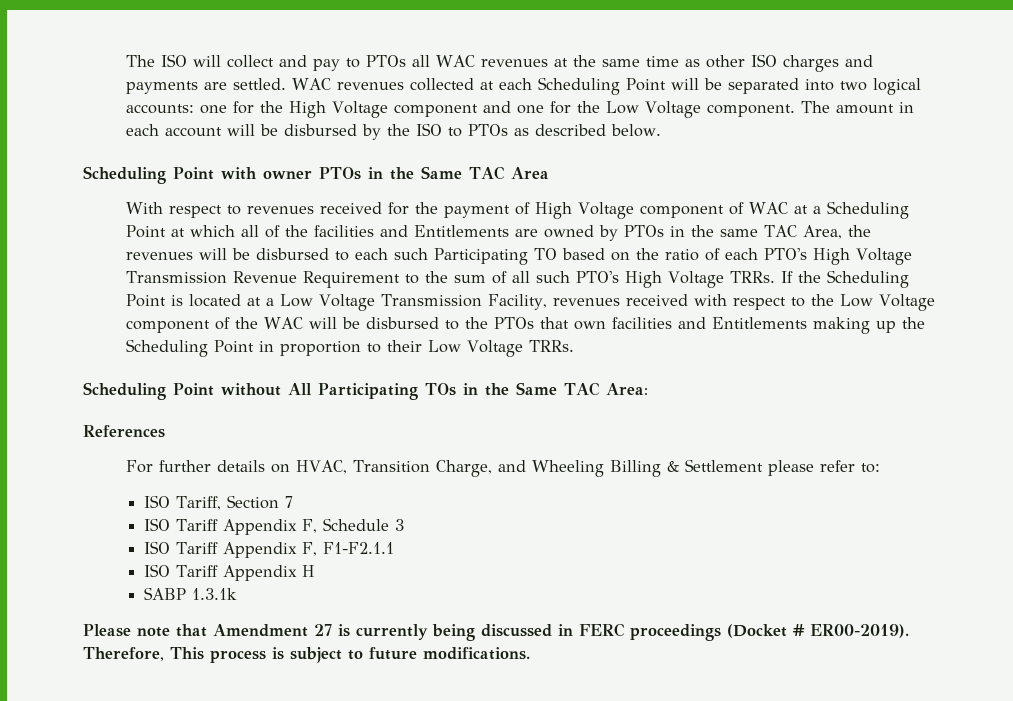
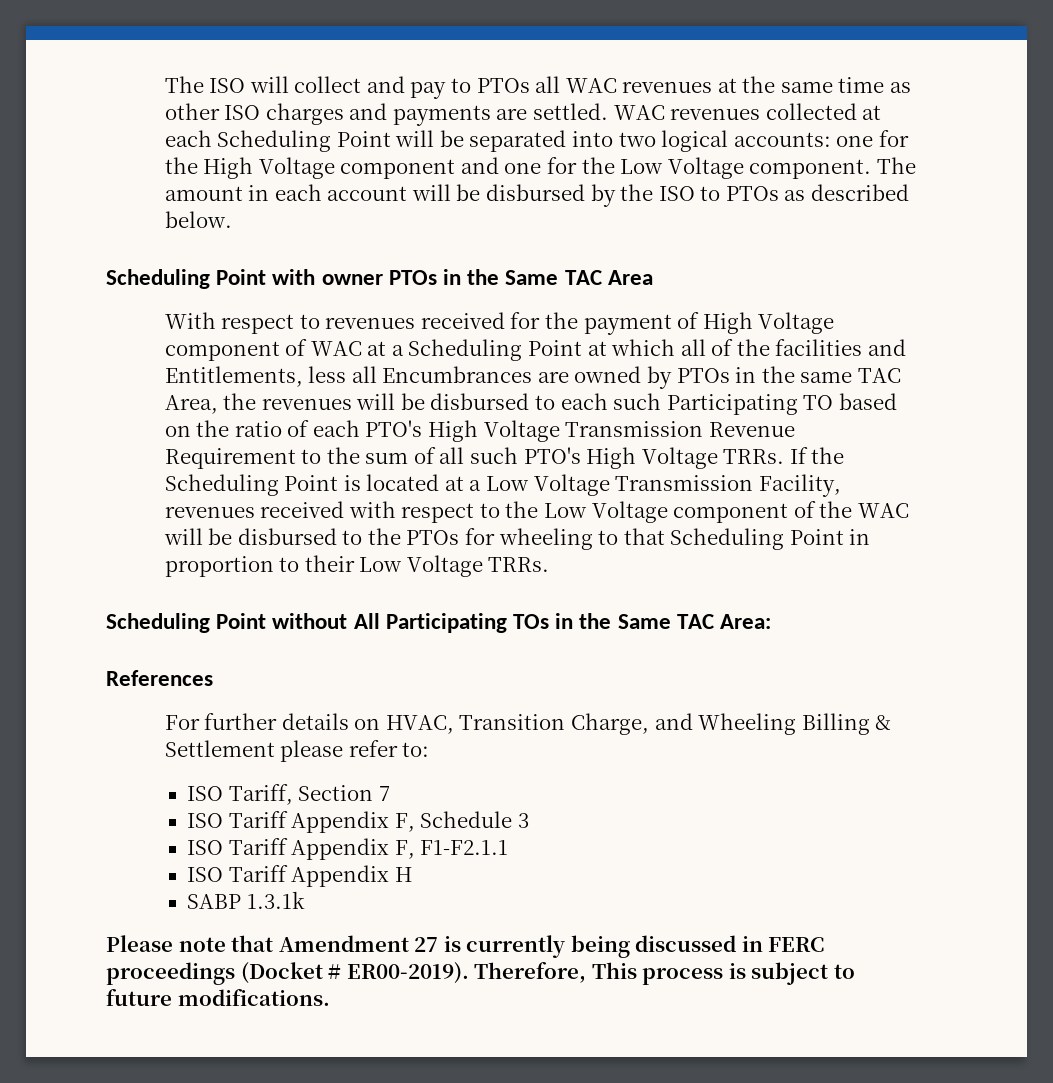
[413,225,509,237] Entitlements -> [164,366,533,387] Entitlements, less all Encumbrances
[539,317,925,334] that own facilities and Entitlements making up the -> [464,528,665,550] for wheeling to that

